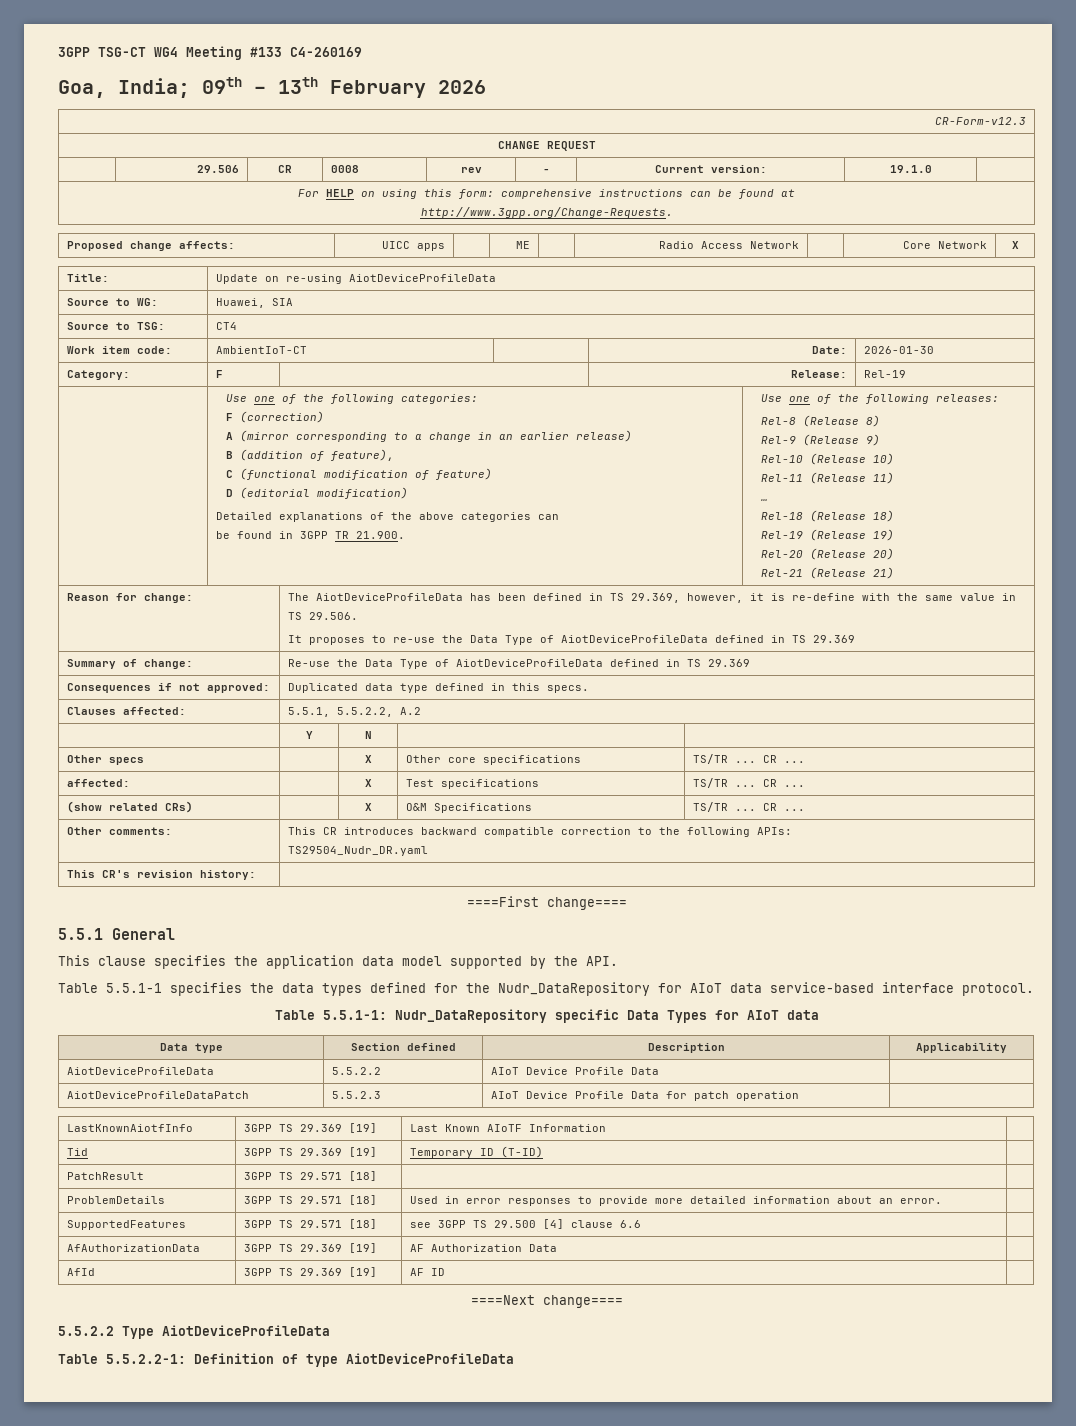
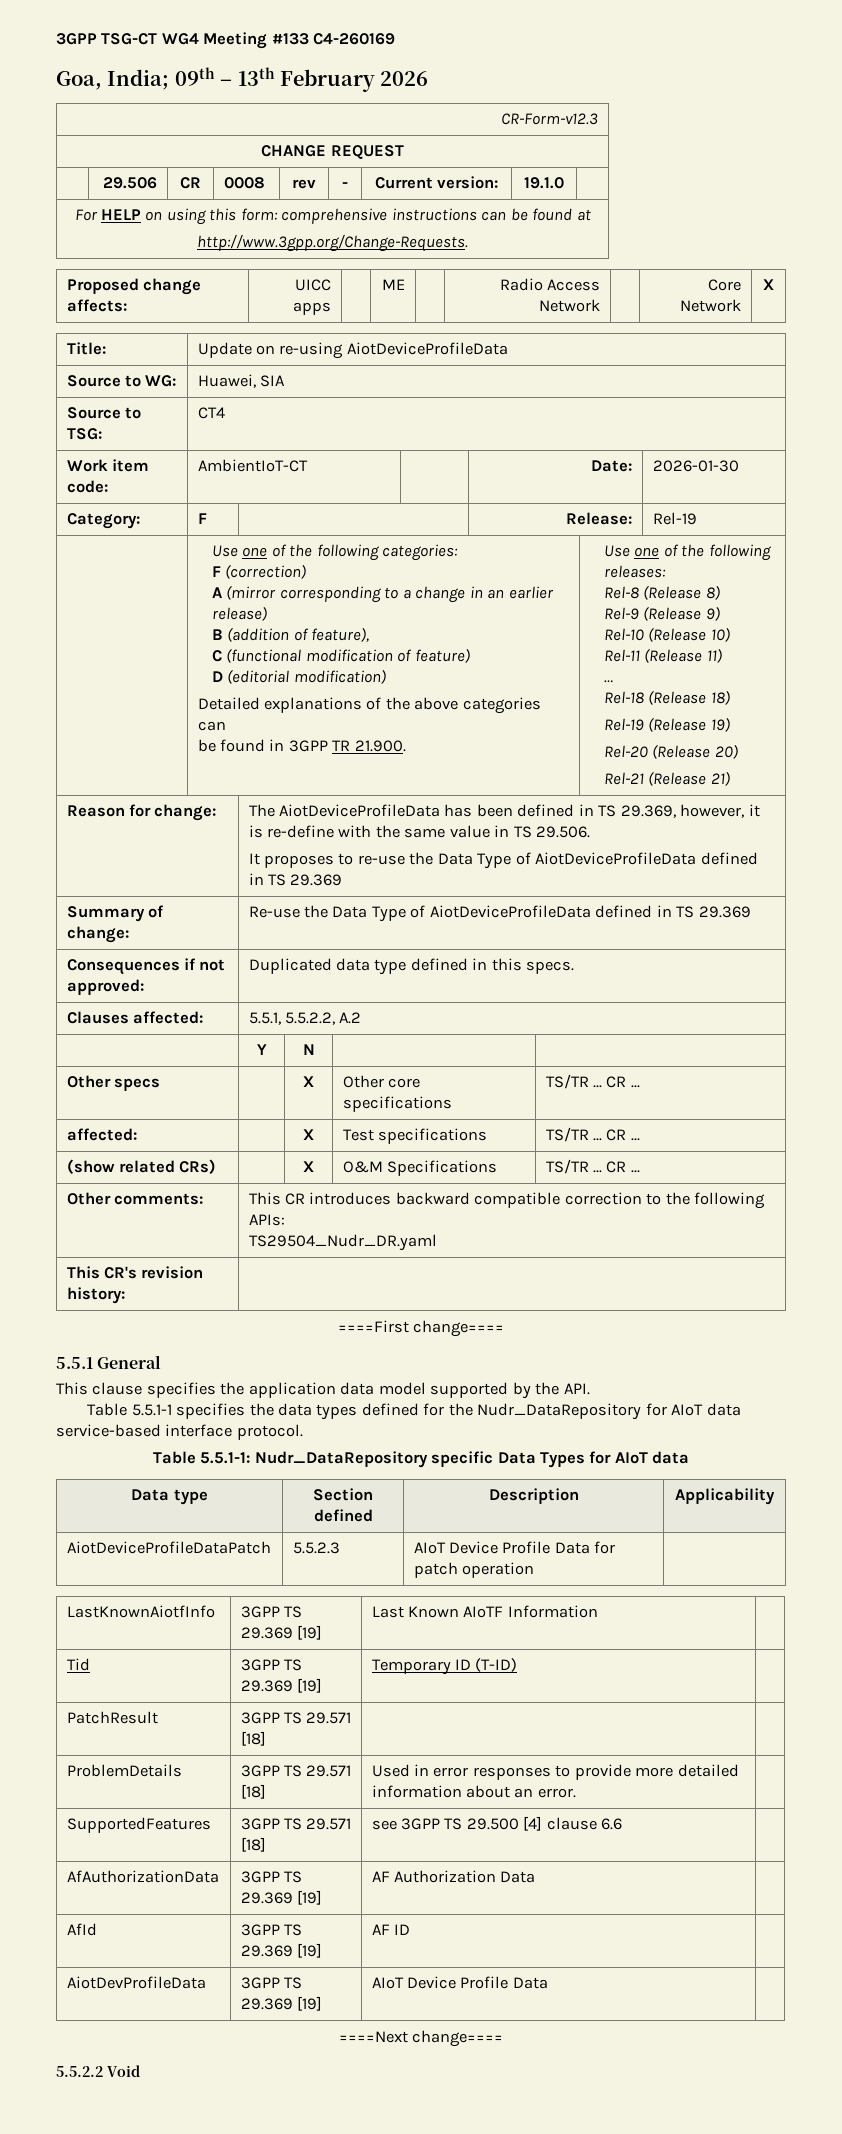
[66,1067,214,1075] [331,1067,381,1075] [490,1067,659,1075] // AiotDeviceProfileData | 5.5.2.2 | AIoT Device Profile Data | -> (775, 1496) none
[470,1295,623,1308] [58,1325,330,1339] [58,1353,514,1367] // ====Next change==== // 5.5.2.2 Type AiotDeviceProfileData // Table 5.5.2.2-1: Definition of type AiotDeviceProfileData -> [66,1976,206,1989] [240,1977,302,1989] [240,1996,322,2011] [371,1976,548,1989] [338,2030,504,2047] [56,2065,140,2077] // AiotDevProfileData | 3GPP TS 29.369 [19] | AIoT Device Profile Data | // ====Next change==== // 5.5.2.2 Void

